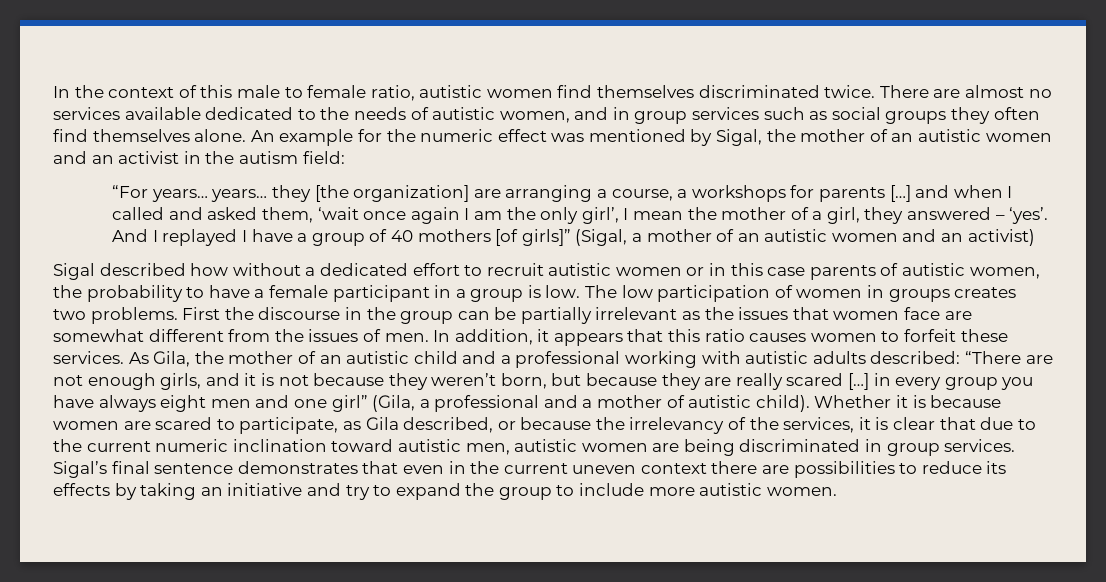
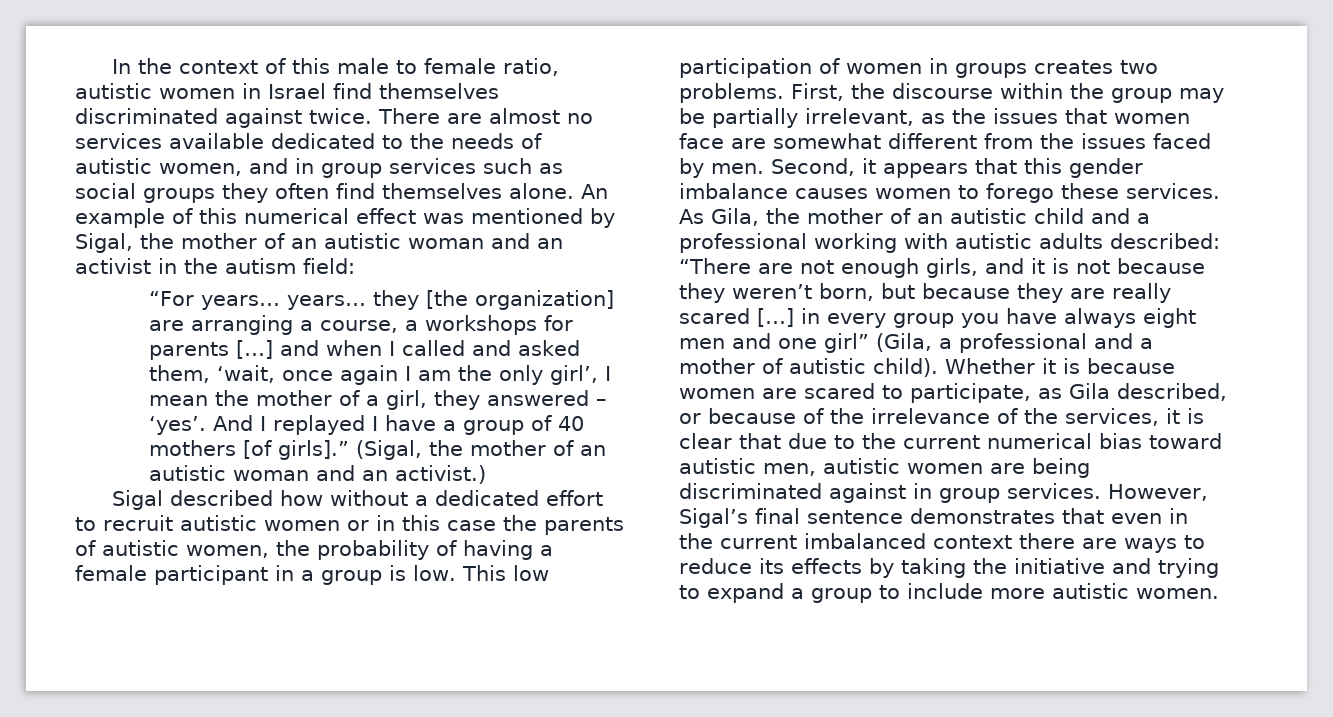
(553, 93) none -> [242,83,326,99] in Israel
(820, 91) none -> [225,108,302,128] against
[357,129,494,142] for the numeric -> [172,208,349,224] of this numerical
[985,133,1052,142] women -> [408,238,484,249] woman
[317,207,359,220] ‘wait -> [216,365,275,383] ‘wait,
[521,229,1035,246] girls]” (Sigal, a mother of an autistic women and an activist) -> [277,440,606,460] [148,465,486,484] girls].” (Sigal, the mother of an autistic woman and an activist.)
(806, 271) none -> [503,515,537,531] the
[186,285,250,298] to have -> [436,540,533,560] of having
[585,285,618,298] The -> [461,565,506,581] This
[182,307,221,320] First -> [791,83,844,101] First,
[344,307,490,324] in the group can -> [999,83,1224,103] within the group may
[595,307,678,320] irrelevant -> [805,108,914,126] irrelevant,
[362,329,533,345] of men. In addition, -> [1153,133,1211,149] [679,158,855,178] faced by men. Second,
[704,329,745,342] ratio -> [1069,158,1143,178] [679,183,788,199] gender imbalance
[904,329,957,342] forfeit -> [986,183,1054,203] forego
[595,417,725,434] the irrelevancy -> [803,408,990,424] of the irrelevance
[155,439,327,452] numeric inclination -> [987,433,1142,449] numerical bias
(861, 445) none -> [829,483,906,503] against
(1016, 445) none -> [1108,484,1208,501] However,
[572,465,637,474] uneven -> [804,533,926,549] imbalanced
[793,461,895,478] possibilities -> [1124,538,1177,553] ways
[200,487,223,496] an -> [973,558,1007,574] the
[345,485,370,500] try -> [1158,558,1219,578] trying
[465,483,495,496] the -> [791,588,804,599] a

